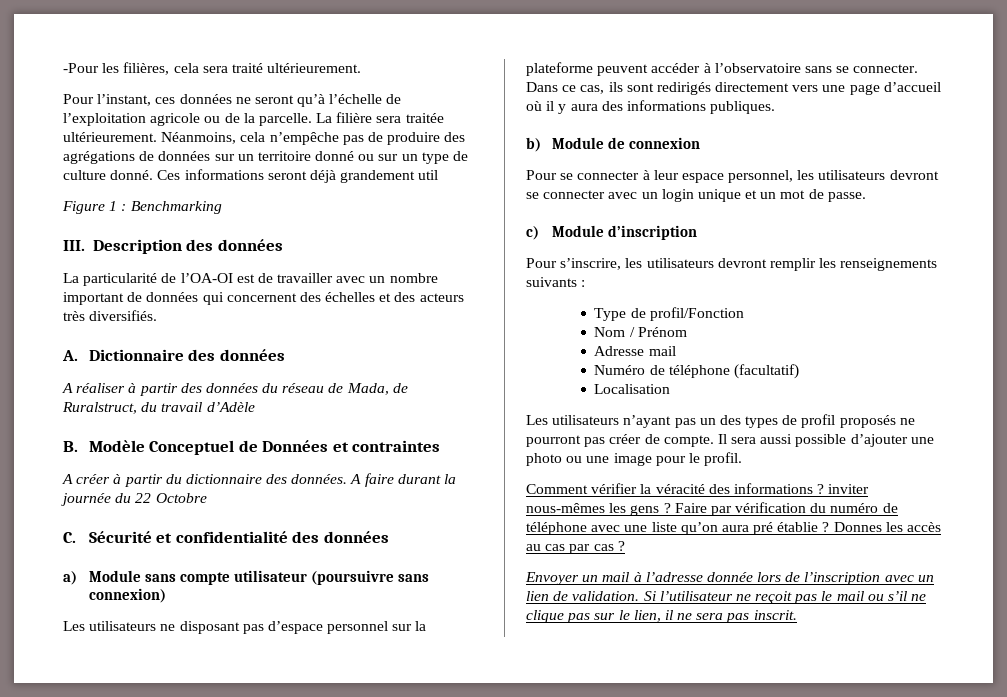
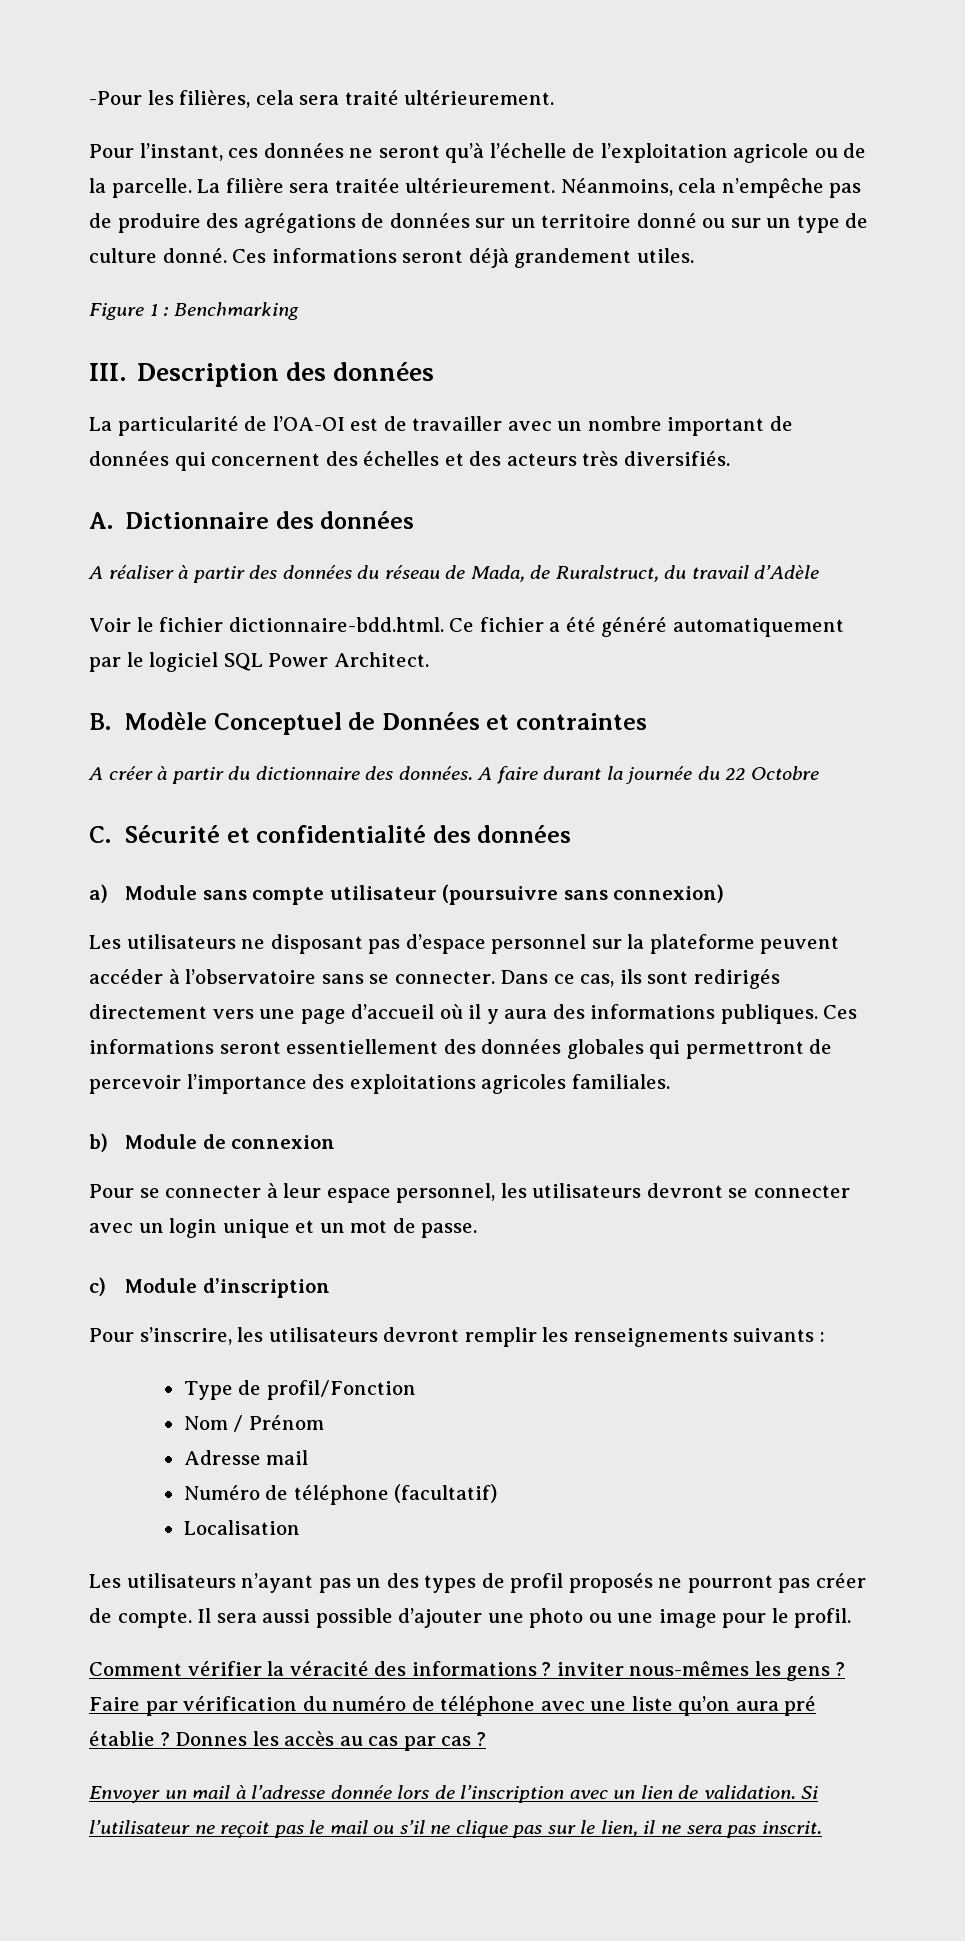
[418,170,439,180] util -> [636,248,694,263] utiles.
(255, 407) none -> [89,617,844,637] [89,652,429,672] // Voir le fichier dictionnaire-bdd.html. Ce fichier a été généré automatiquement par le logiciel SQL Power Architect.
(776, 107) none -> [823,1005,858,1019] [89,1039,833,1059] [89,1074,670,1094] Ces informations seront essentiellement des données globales qui permettront de percevoir l’importance des exploitations agricoles familiales.

